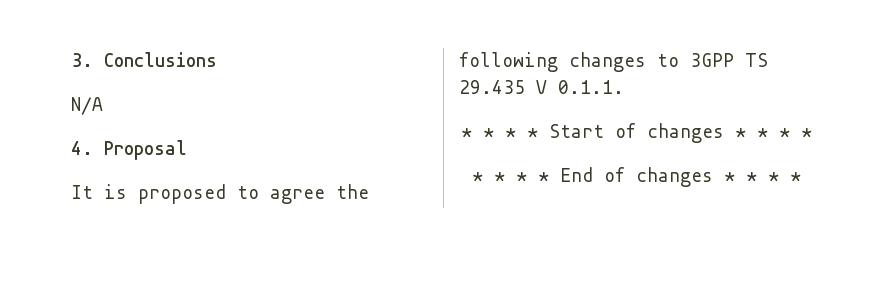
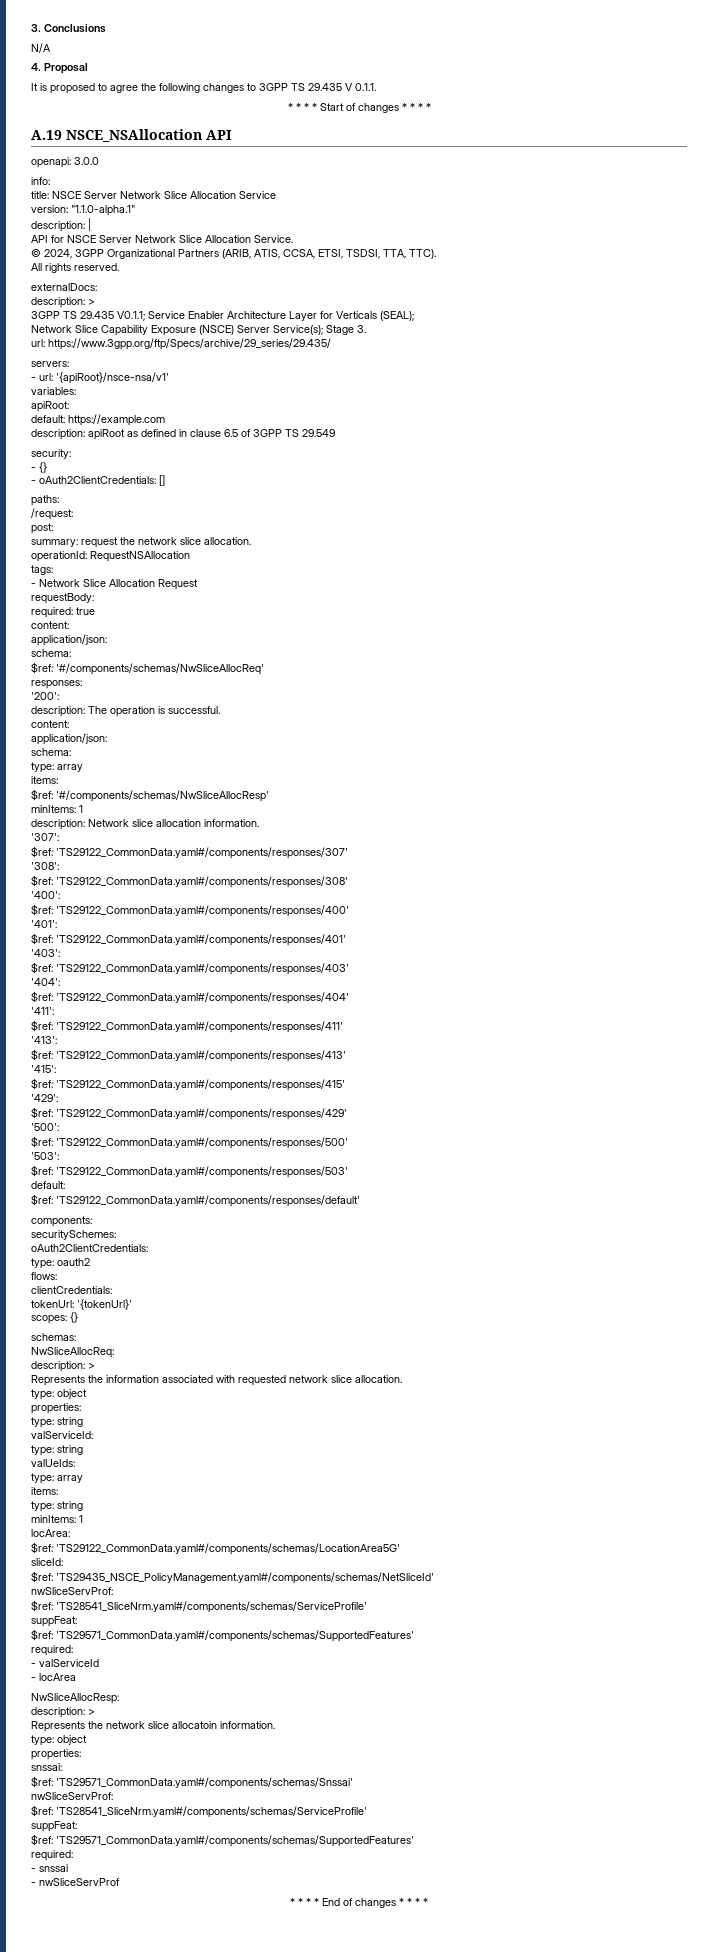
(812, 133) none -> [31,129,232,142] [31,157,99,168] [31,177,50,185] [31,191,276,199] [31,205,135,216] [31,218,91,232] [31,235,293,243] [31,249,436,259] [31,263,119,273] [31,283,97,291] [31,297,95,308] [31,311,414,321] [31,325,366,336] [31,338,331,350] [31,361,69,367] [31,372,169,384] [31,387,76,395] [31,401,69,412] [31,414,165,426] [31,429,335,440] [31,449,71,459] [31,462,47,473] [31,475,165,486] [31,495,59,506] [31,508,73,520] [31,523,53,534] [31,537,251,548] [31,551,190,562] [31,565,53,575] [31,579,198,590] [31,593,94,604] [31,607,95,618] [31,621,69,629] [31,634,107,646] [31,649,71,657] [31,662,264,675] [31,680,82,689] [31,692,59,700] [31,706,220,717] [31,720,69,728] [31,733,107,745] [31,748,71,756] [31,762,83,773] [31,776,58,784] [31,789,269,802] [31,805,83,813] [31,819,259,830] [31,833,59,841] [31,846,348,859] [31,862,59,870] [31,875,348,888] [31,891,60,899] [31,904,349,917] [31,920,57,928] [31,933,346,946] [31,949,60,957] [31,962,349,975] [31,978,60,986] [31,991,349,1004] [31,1007,54,1015] [31,1020,343,1033] [31,1036,57,1044] [31,1049,346,1062] [31,1065,56,1073] [31,1078,345,1091] [31,1094,58,1102] [31,1107,347,1120] [31,1123,59,1131] [31,1136,348,1149] [31,1152,59,1160] [31,1165,348,1178] [31,1181,65,1189] [31,1194,360,1207] [31,1216,92,1227] [31,1230,116,1240] [31,1244,148,1252] [31,1258,90,1269] [31,1272,57,1280] [31,1286,112,1294] [31,1299,132,1310] [31,1312,78,1324] [31,1333,76,1341] [31,1347,114,1358] [31,1361,95,1372] [31,1375,402,1386] [31,1389,87,1400] [31,1403,81,1414] [31,1417,83,1428] [31,1431,93,1439] [31,1445,83,1456] [31,1459,75,1467] [31,1473,83,1484] [31,1487,58,1495] [31,1501,83,1512] [31,1515,83,1523] [31,1529,70,1537] [31,1542,400,1555] [31,1558,63,1566] [31,1571,434,1584] [31,1587,113,1595] [31,1600,367,1613] [31,1616,77,1627] [31,1629,414,1642] [31,1645,73,1656] [31,1659,99,1667] [31,1673,76,1681] [31,1693,119,1704] [31,1707,95,1718] [31,1721,275,1732] [31,1735,87,1746] [31,1749,81,1760] [31,1763,62,1771] [31,1776,353,1789] [31,1792,113,1800] [31,1805,367,1818] [31,1821,77,1832] [31,1834,414,1847] [31,1850,73,1861] [31,1864,68,1872] [31,1878,120,1886] // A.19 NSCE_NSAllocation API // openapi: 3.0.0 // info: // title: NSCE Server Network Slice Allocation Service // version: "1.1.0-alpha.1" // description: | // API for NSCE Server Network Slice Allocation Service. // © 2024, 3GPP Organizational Partners (ARIB, ATIS, CCSA, ETSI, TSDSI, TTA, TTC). // All rights reserved. // externalDocs: // description: > // 3GPP TS 29.435 V0.1.1; Service Enabler Architecture Layer for Verticals (SEAL); // Network Slice Capability Exposure (NSCE) Server Service(s); Stage 3. // url: https://www.3gpp.org/ftp/Specs/archive/29_series/29.435/ // servers: // - url: '{apiRoot}/nsce-nsa/v1' // variables: // apiRoot: // default: https://example.com // description: apiRoot as defined in clause 6.5 of 3GPP TS 29.549 // security: // - {} // - oAuth2ClientCredentials: [] // paths: // /request: // post: // summary: request the network slice allocation. // operationId: RequestNSAllocation // tags: // - Network Slice Allocation Request // requestBody: // required: true // content: // application/json: // schema: // $ref: '#/components/schemas/NwSliceAllocReq' // responses: // '200': // description: The operation is successful. // content: // application/json: // schema: // type: array // items: // $ref: '#/components/schemas/NwSliceAllocResp' // minItems: 1 // description: Network slice allocation information. // '307': // $ref: 'TS29122_CommonData.yaml#/components/responses/307' // '308': // $ref: 'TS29122_CommonData.yaml#/components/responses/308' // '400': // $ref: 'TS29122_CommonData.yaml#/components/responses/400' // '401': // $ref: 'TS29122_CommonData.yaml#/components/responses/401' // '403': // $ref: 'TS29122_CommonData.yaml#/components/responses/403' // '404': // $ref: 'TS29122_CommonData.yaml#/components/responses/404' // '411': // $ref: 'TS29122_CommonData.yaml#/components/responses/411' // '413': // $ref: 'TS29122_CommonData.yaml#/components/responses/413' // '415': // $ref: 'TS29122_CommonData.yaml#/components/responses/415' // '429': // $ref: 'TS29122_CommonData.yaml#/components/responses/429' // '500': // $ref: 'TS29122_CommonData.yaml#/components/responses/500' // '503': // $ref: 'TS29122_CommonData.yaml#/components/responses/503' // default: // $ref: 'TS29122_CommonData.yaml#/components/responses/default' // components: // securitySchemes: // oAuth2ClientCredentials: // type: oauth2 // flows: // clientCredentials: // tokenUrl: '{tokenUrl}' // scopes: {} // schemas: // NwSliceAllocReq: // description: > // Represents the information associated with requested network slice allocation. // type: object // properties: // type: string // valServiceId: // type: string // valUeIds: // type: array // items: // type: string // minItems: 1 // locArea: // $ref: 'TS29122_CommonData.yaml#/components/schemas/LocationArea5G' // sliceId: // $ref: 'TS29435_NSCE_PolicyManagement.yaml#/components/schemas/NetSliceId' // nwSliceServProf: // $ref: 'TS28541_SliceNrm.yaml#/components/schemas/ServiceProfile' // suppFeat: // $ref: 'TS29571_CommonData.yaml#/components/schemas/SupportedFeatures' // required: // - valServiceId // - locArea // NwSliceAllocResp: // description: > // Represents the network slice allocatoin information. // type: object // properties: // snssai: // $ref: 'TS29571_CommonData.yaml#/components/schemas/Snssai' // nwSliceServProf: // $ref: 'TS28541_SliceNrm.yaml#/components/schemas/ServiceProfile' // suppFeat: // $ref: 'TS29571_CommonData.yaml#/components/schemas/SupportedFeatures' // required: // - snssai // - nwSliceServProf

